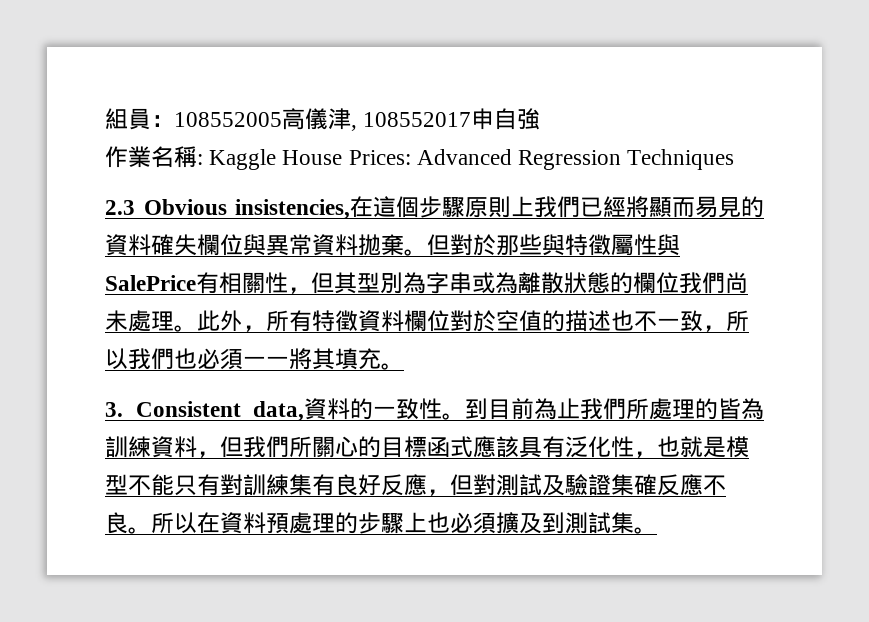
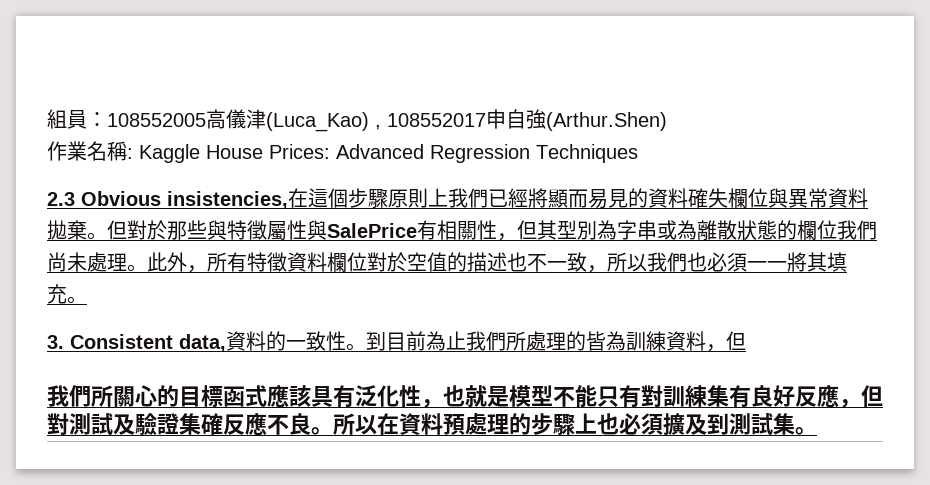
(351, 119) none -> [266,112,369,132] (Luca_Kao)
(541, 119) none -> [546,112,667,131] (Arthur.Shen)
(243, 447) none -> (746, 341) //

